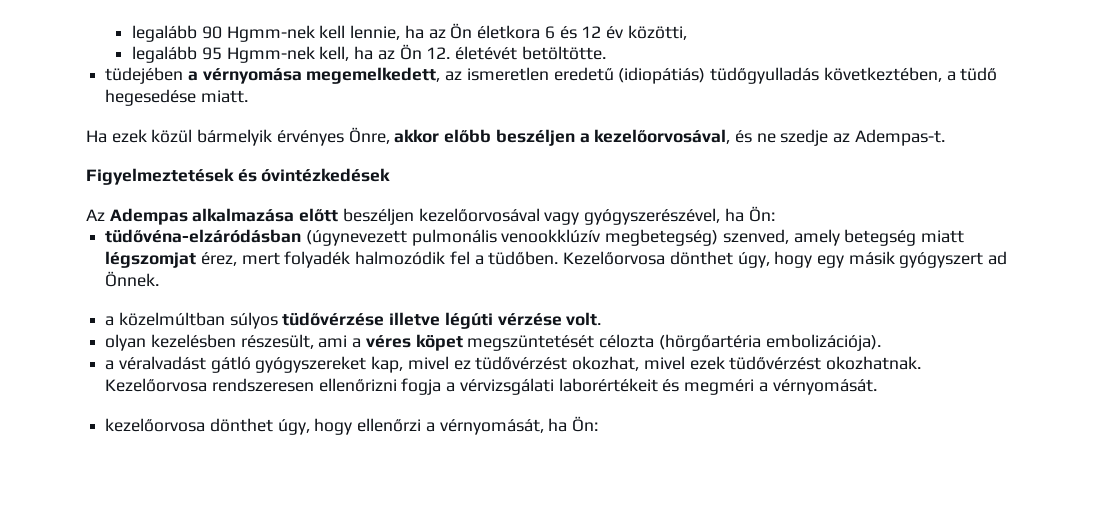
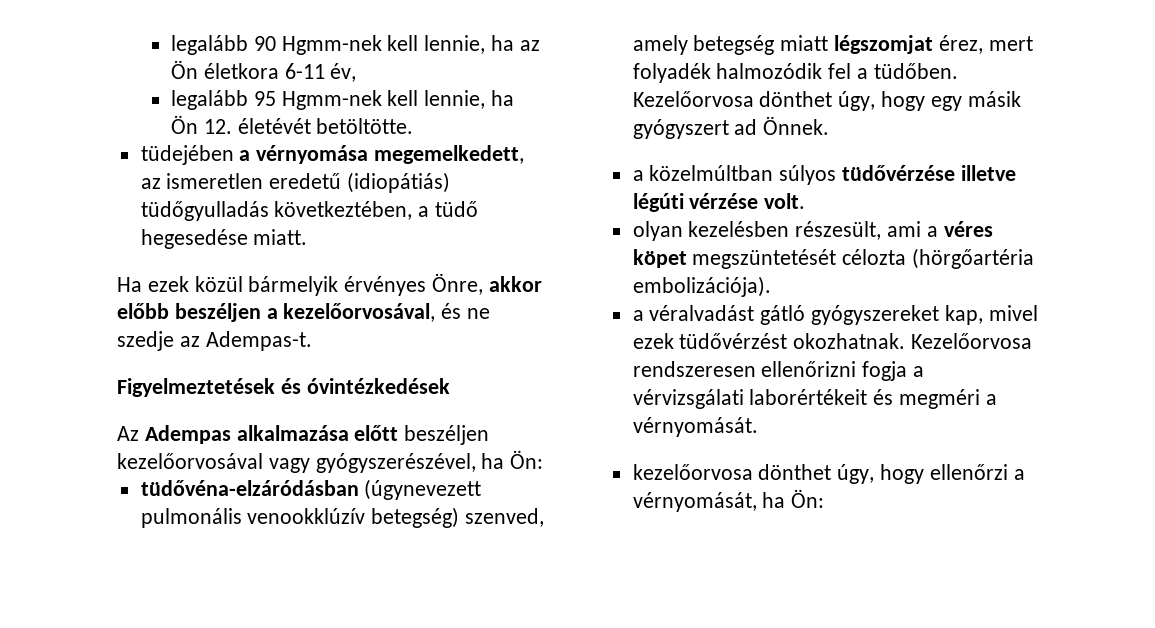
[544,25,687,40] 6 és 12 év közötti, -> [284,63,357,82] 6-11 év,
[319,46,395,61] kell, ha az -> [387,90,515,109] kell lennie, ha
[605,229,719,246] megbetegség) -> [371,507,460,528] betegség)
[453,356,685,371] ez tüdővérzést okozhat, mivel -> (1038, 313) none

